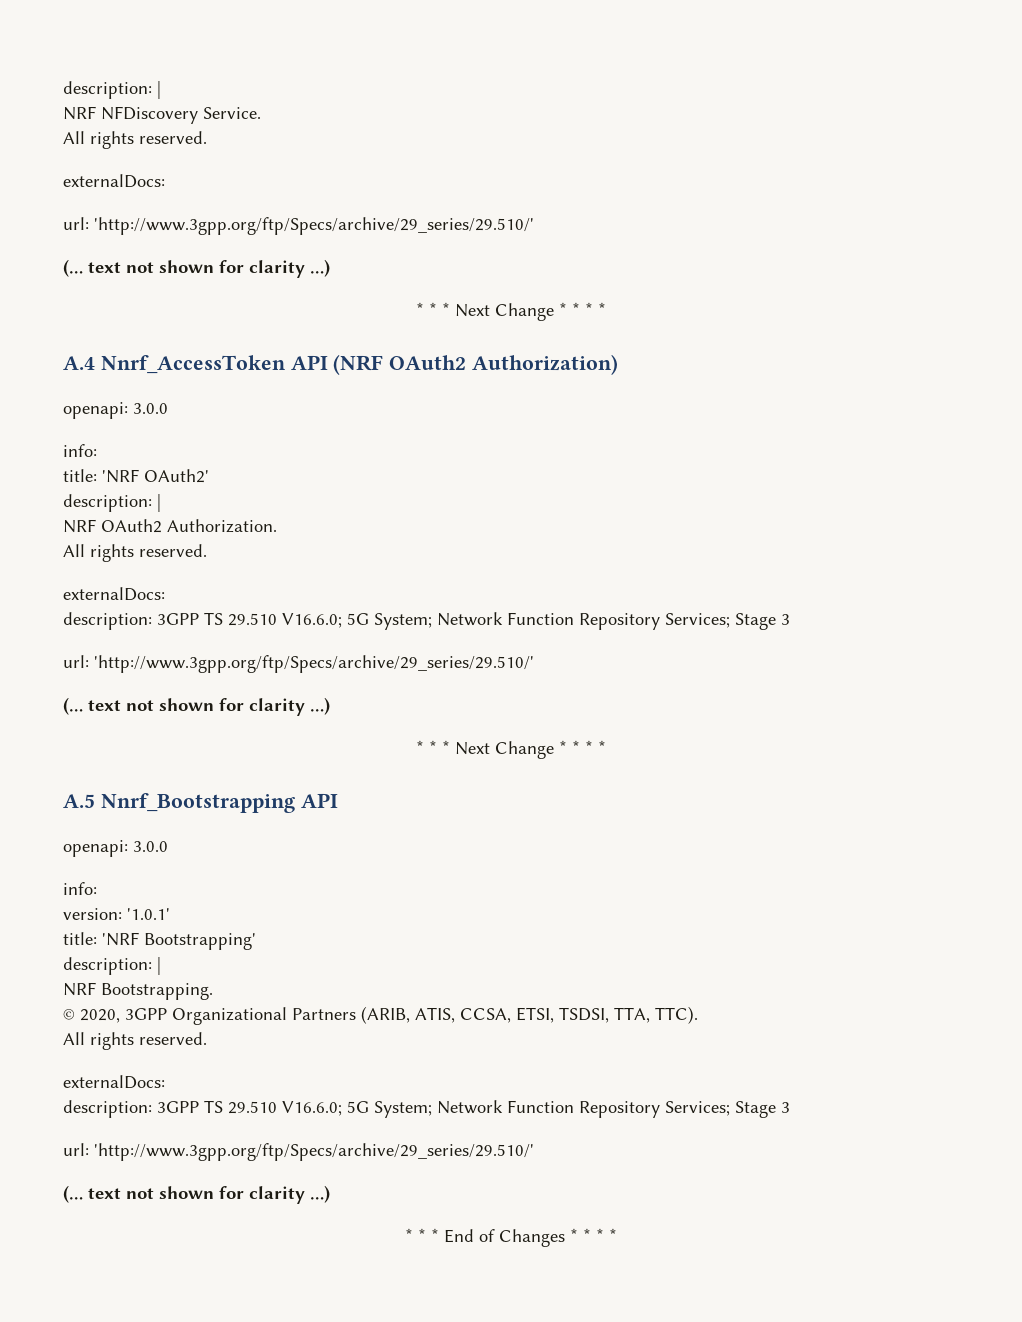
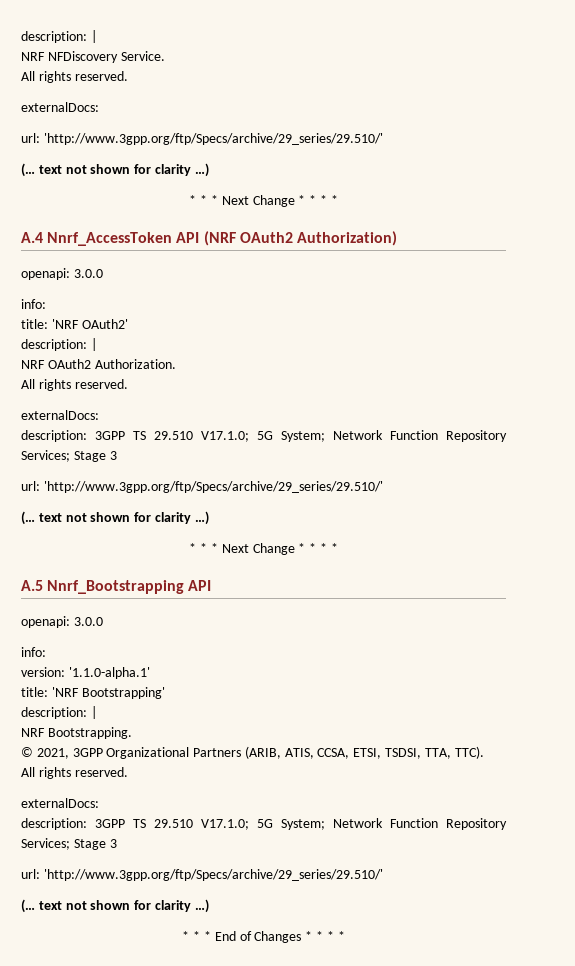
[282,613,342,628] V16.6.0; -> [201,431,249,442] V17.1.0;
[127,908,170,920] '1.0.1' -> [68,667,150,679] '1.1.0-alpha.1'
[80,1009,120,1023] 2020, -> [36,748,69,759] 2021,
[282,1101,342,1116] V16.6.0; -> [201,819,249,830] V17.1.0;

